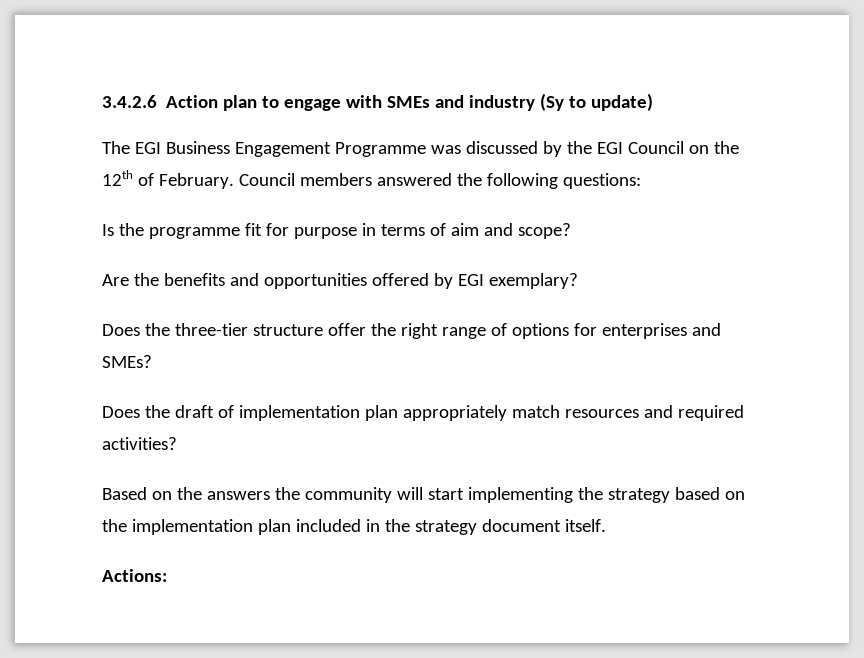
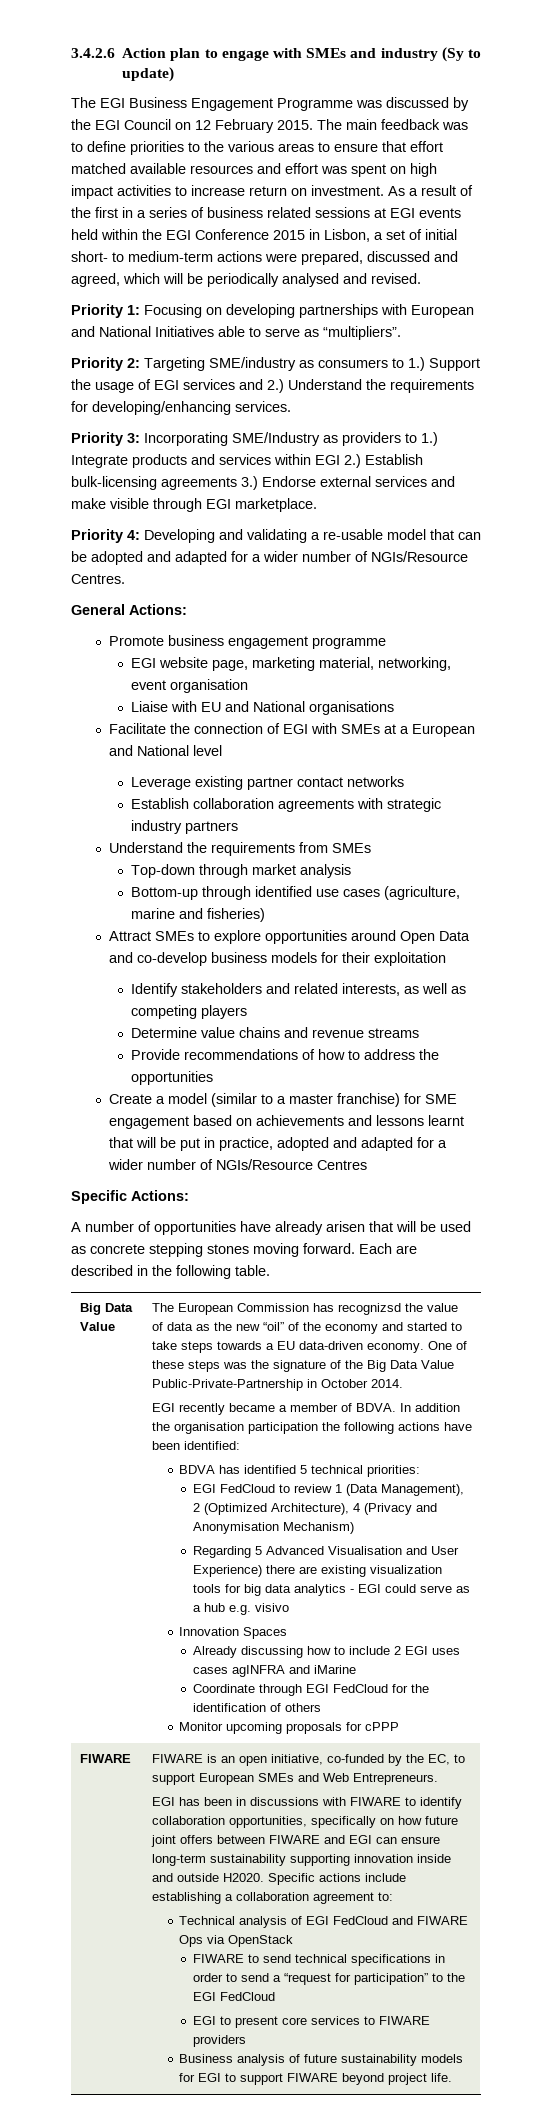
[713,141,739,154] [102,170,641,189] [102,223,571,239] [102,273,578,289] [102,323,721,339] [102,355,152,368] [102,405,744,421] [102,437,177,450] [102,487,745,503] [102,519,606,535] [102,569,167,582] the 12th of February. Council members answered the following questions: // Is the programme fit for purpose in terms of aim and scope? // Are the benefits and opportunities offered by EGI exemplary? // Does the three-tier structure offer the right range of options for enterprises and SMEs? // Does the draft of implementation plan appropriately match resources and required activities? // Based on the answers the community will start implementing the strategy based on the implementation plan included in the strategy document itself. // Actions: -> [195,119,468,133] [71,141,443,155] [71,163,437,177] [71,185,473,199] [71,207,461,218] [71,229,457,242] [71,251,458,265] [71,273,421,287] [71,304,474,318] [71,326,401,340] [71,357,480,371] [71,379,474,393] [71,401,291,415] [71,432,438,446] [71,454,423,468] [71,476,455,490] [71,498,317,512] [71,529,481,543] [71,551,468,565] [71,574,125,584] [71,604,187,615] [109,635,387,649] [131,657,452,671] [131,679,249,693] [131,701,395,715] [109,723,476,737] [109,745,223,756] [131,776,405,790] [131,798,442,812] [131,820,239,834] [109,842,372,856] [131,864,352,878] [131,886,461,900] [131,908,266,922] [109,930,471,944] [109,952,447,966] [131,983,467,997] [131,1005,248,1019] [131,1027,420,1038] [131,1049,440,1060] [131,1071,214,1085] [109,1093,458,1107] [109,1115,465,1129] [109,1137,448,1151] [108,1159,368,1170] [71,1190,189,1204] [71,1221,471,1235] [71,1243,417,1257] [71,1265,270,1279] [79,1303,133,1315] [79,1322,115,1331] [151,1303,458,1315] [151,1322,462,1334] [151,1341,467,1353] [151,1360,454,1372] [151,1379,403,1391] [151,1403,460,1415] [151,1422,472,1434] [151,1441,240,1450] [179,1465,421,1477] [192,1484,464,1496] [192,1503,437,1515] [192,1522,354,1534] [192,1546,459,1558] [192,1565,442,1577] [192,1584,470,1596] [192,1603,289,1615] [179,1627,288,1639] [192,1646,460,1658] [192,1665,356,1677] [192,1684,429,1696] [192,1703,321,1712] [179,1722,400,1734] [79,1754,131,1763] [151,1754,465,1766] [151,1773,438,1785] [151,1797,462,1809] [151,1816,458,1828] [150,1835,440,1847] [151,1854,451,1866] [151,1873,406,1885] [151,1892,393,1904] [179,1916,469,1928] [179,1935,294,1947] [192,1954,445,1966] [192,1973,465,1985] [192,1992,275,2001] [192,2016,430,2028] [192,2035,246,2047] [179,2054,464,2066] [179,2073,453,2085] 12 February 2015. The main feedback was to define priorities to the various areas to ensure that effort matched available resources and effort was spent on high impact activities to increase return on investment. As a result of the first in a series of business related sessions at EGI events held within the EGI Conference 2015 in Lisbon, a set of initial short- to medium-term actions were prepared, discussed and agreed, which will be periodically analysed and revised. // Priority 1: Focusing on developing partnerships with European and National Initiatives able to serve as “multipliers”. // Priority 2: Targeting SME/industry as consumers to 1.) Support the usage of EGI services and 2.) Understand the requirements for developing/enhancing services. // Priority 3: Incorporating SME/Industry as providers to 1.) Integrate products and services within EGI 2.) Establish bulk-licensing agreements 3.) Endorse external services and make visible through EGI marketplace. // Priority 4: Developing and validating a re-usable model that can be adopted and adapted for a wider number of NGIs/Resource Centres. // General Actions: // Promote business engagement programme // EGI website page, marketing material, networking, event organisation // Liaise with EU and National organisations // Facilitate the connection of EGI with SMEs at a European and National level // Leverage existing partner contact networks // Establish collaboration agreements with strategic industry partners // Understand the requirements from SMEs // Top-down through market analysis // Bottom-up through identified use cases (agriculture, marine and fisheries) // Attract SMEs to explore opportunities around Open Data and co-develop business models for their exploitation // Identify stakeholders and related interests, as well as competing players // Determine value chains and revenue streams // Provide recommendations of how to address the opportunities // Create a model (similar to a master franchise) for SME engagement based on achievements and lessons learnt that will be put in practice, adopted and adapted for a wider number of NGIs/Resource Centres // Specific Actions: // A number of opportunities have already arisen that will be used as concrete stepping stones moving forward. Each are described in the following table. // Big Data Value | The European Commission has recognizsd the value of data as the new “oil” of the economy and started to take steps towards a EU data-driven economy. One of these steps was the signature of the Big Data Value Public-Private-Partnership in October 2014. // EGI recently became a member of BDVA. In addition the organisation participation the following actions have been identified: // BDVA has identified 5 technical priorities: // EGI FedCloud to review 1 (Data Management), 2 (Optimized Architecture), 4 (Privacy and Anonymisation Mechanism) // Regarding 5 Advanced Visualisation and User Experience) there are existing visualization tools for big data analytics - EGI could serve as a hub e.g. visivo // Innovation Spaces // Already discussing how to include 2 EGI uses cases agINFRA and iMarine // Coordinate through EGI FedCloud for the identification of others // Monitor upcoming proposals for cPPP // FIWARE | FIWARE is an open initiative, co-funded by the EC, to support European SMEs and Web Entrepreneurs. // EGI has been in discussions with FIWARE to identify collaboration opportunities, specifically on how future joint offers between FIWARE and EGI can ensure long-term sustainability supporting innovation inside and outside H2020. Specific actions include establishing a collaboration agreement to: // Technical analysis of EGI FedCloud and FIWARE Ops via OpenStack // FIWARE to send technical specifications in order to send a “request for participation” to the EGI FedCloud // EGI to present core services to FIWARE providers // Business analysis of future sustainability models for EGI to support FIWARE beyond project life.

